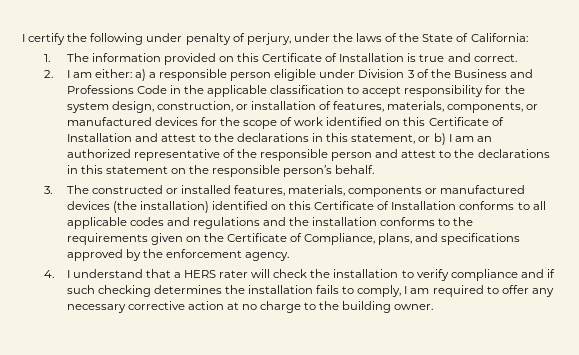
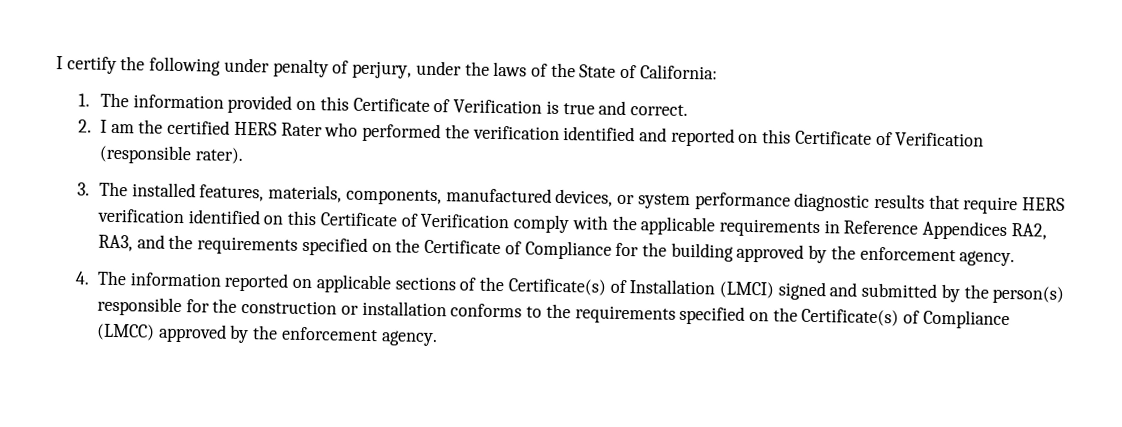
[339,53,405,62] Installation -> [453,99,543,114] Verification
[94,69,533,81] [66,85,525,97] [66,101,539,113] [66,117,504,129] [66,133,492,145] [66,149,550,161] [66,165,375,177] [44,185,526,197] [66,201,546,213] [66,217,474,229] [66,233,521,245] either: a) a responsible person eligible under Division 3 of the Business and Professions Code in the applicable classification to accept responsibility for the system design, construction, or installation of features, materials, components, or manufactured devices for the scope of work identified on this Certificate of Installation and attest to the declarations in this statement, or b) I am an authorized representative of the responsible person and attest to the declarations in this statement on the responsible person’s behalf. // 3. The constructed or installed features, materials, components or manufactured devices (the installation) identified on this Certificate of Installation conforms to all applicable codes and regulations and the installation conforms to the requirements given on the Certificate of Compliance, plans, and specifications -> [138,119,985,147] [99,144,243,165] [76,181,1066,215] [97,208,1047,241] [98,234,734,262] the certified HERS Rater who performed the verification identified and reported on this Certificate of Verification (responsible rater). // 3. The installed features, materials, components, manufactured devices, or system performance diagnostic results that require HERS verification identified on this Certificate of Verification comply with the applicable requirements in Reference Appendices RA2, RA3, and the requirements specified on the Certificate of Compliance for the building
[66,269,555,281] [66,285,554,297] [66,301,434,313] I understand that a HERS rater will check the installation to verify compliance and if such checking determines the installation fails to comply, I am required to offer any necessary corrective action at no charge to the building owner. -> [97,270,1065,304] [97,296,1010,330] [96,323,438,347] The information reported on applicable sections of the Certificate(s) of Installation (LMCI) signed and submitted by the person(s) responsible for the construction or installation conforms to the requirements specified on the Certificate(s) of Compliance (LMCC) approved by the enforcement agency.

